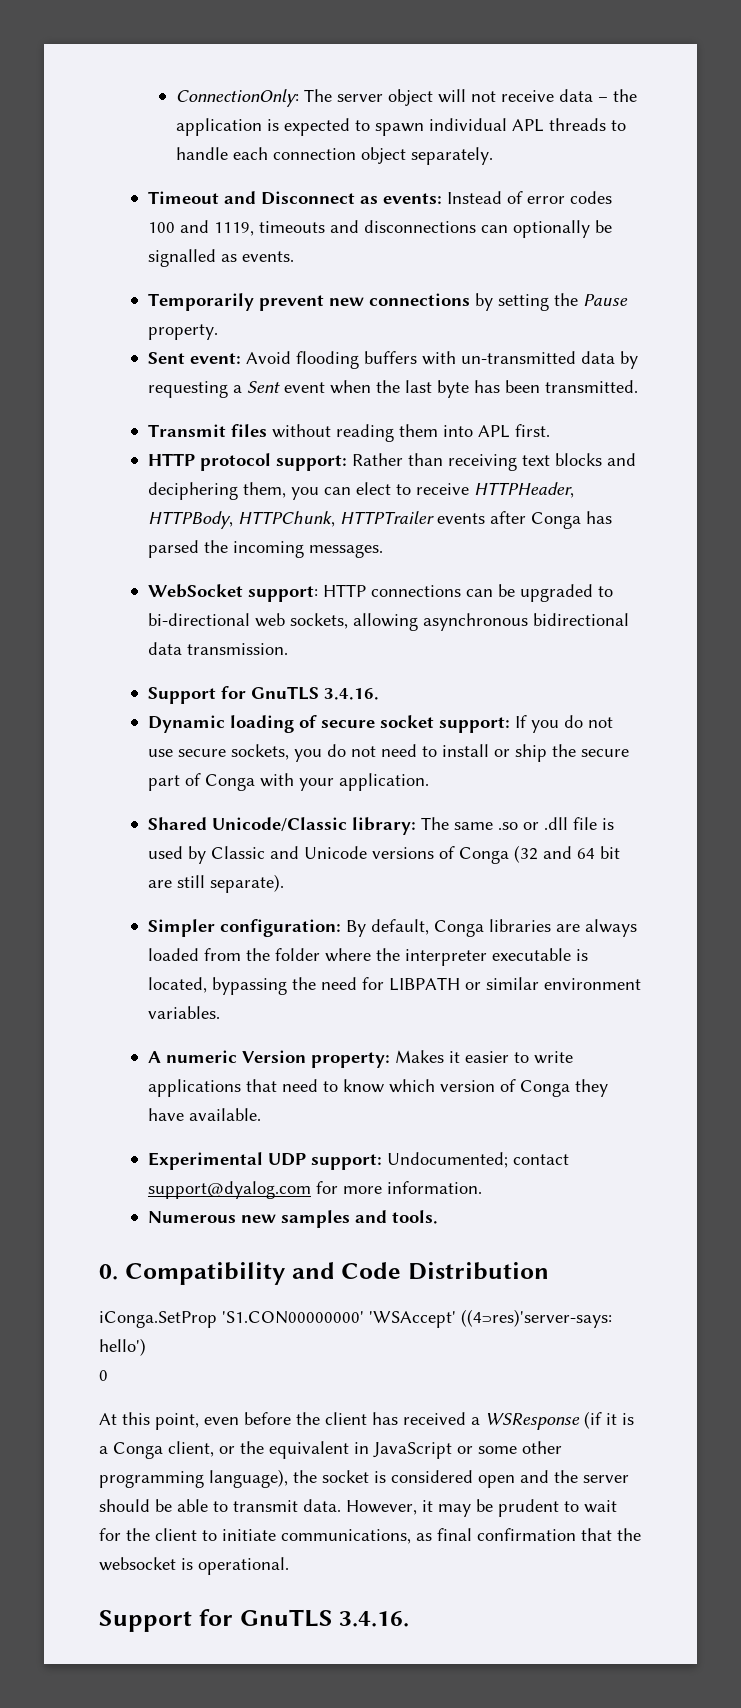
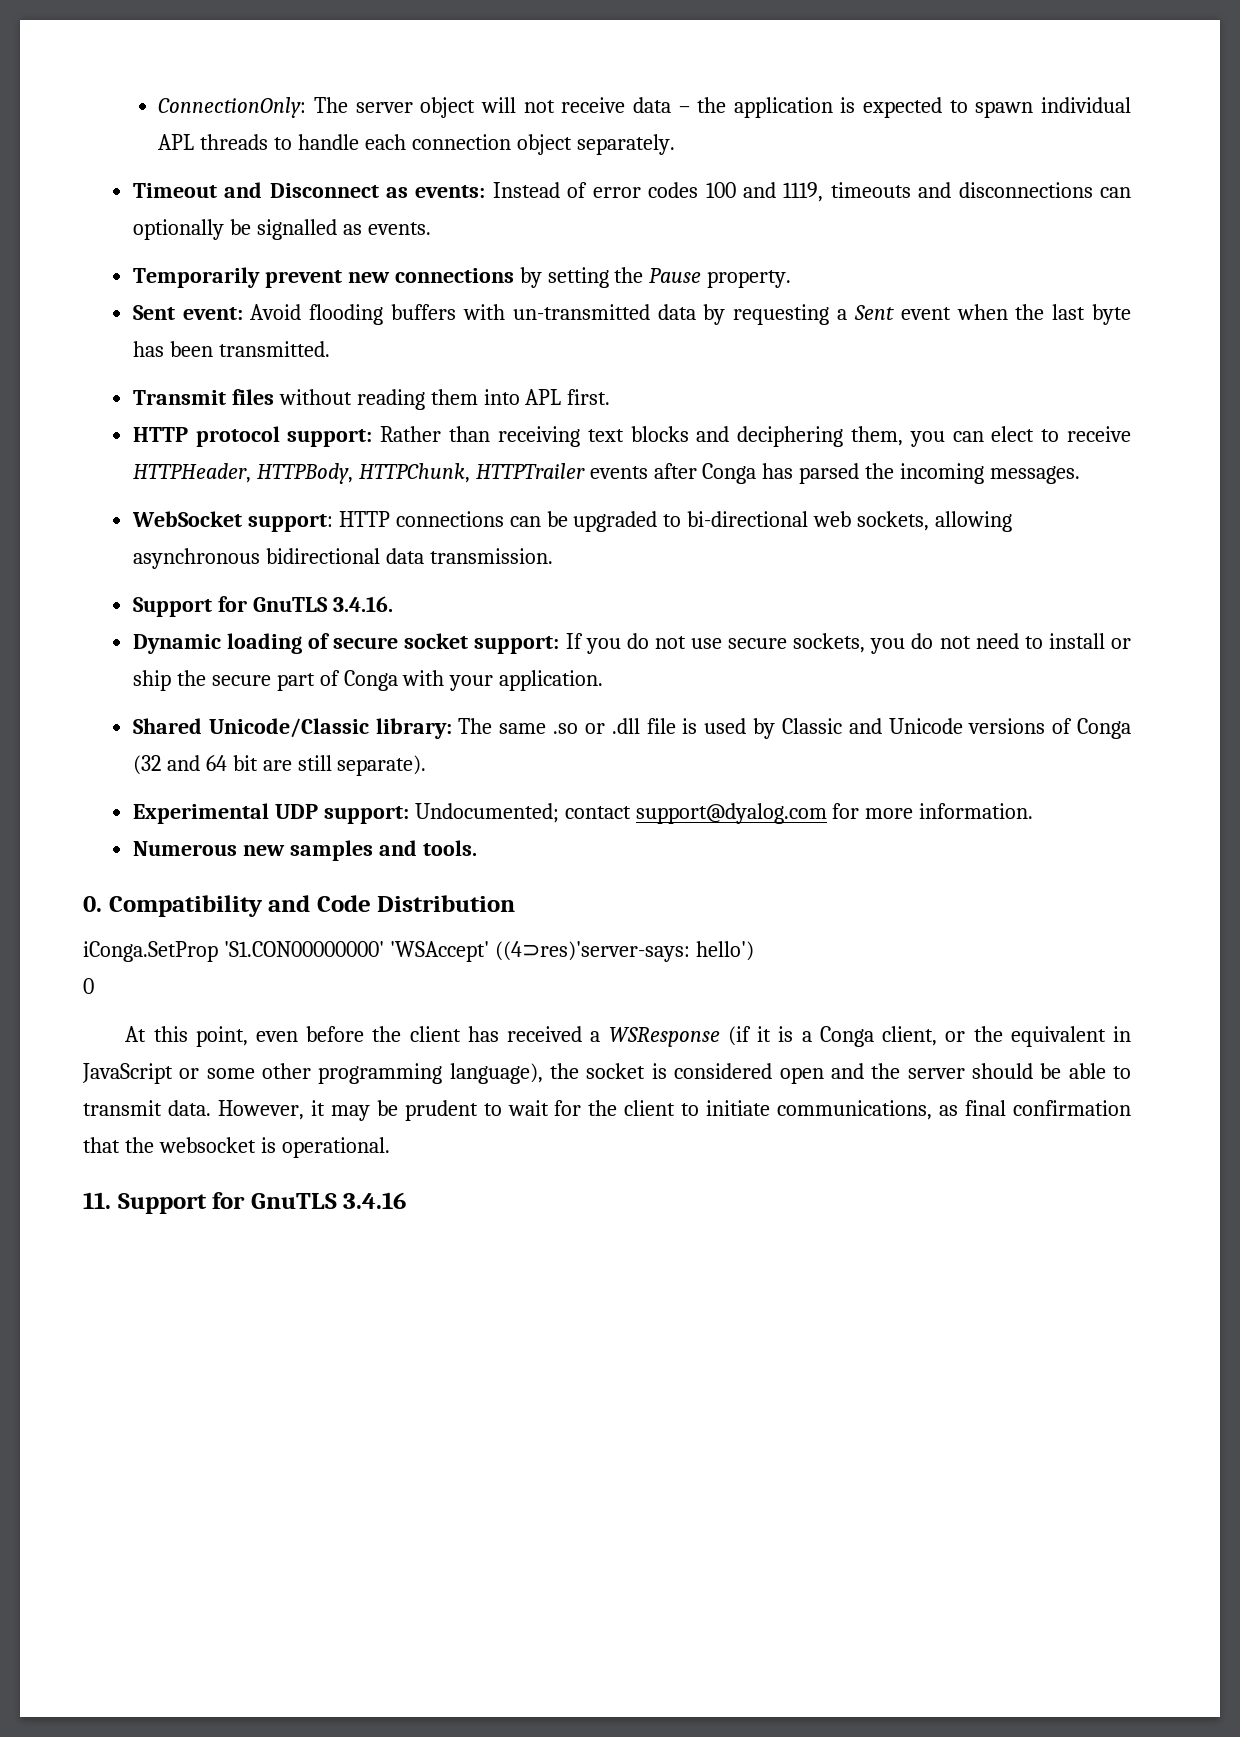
[147,919,637,937] [147,948,588,966] [147,977,641,995] [147,1006,220,1019] [147,1050,573,1068] [147,1079,608,1097] [147,1108,261,1121] // Simpler configuration: By default, Conga libraries are always loaded from the folder where the interpreter executable is located, bypassing the need for LIBPATH or similar environment variables. // A numeric Version property: Makes it easier to write applications that need to know which version of Conga they have available. -> (427, 765) none
[99,1609,410,1632] Support for GnuTLS 3.4.16. -> [83,1192,407,1214] 11. Support for GnuTLS 3.4.16

